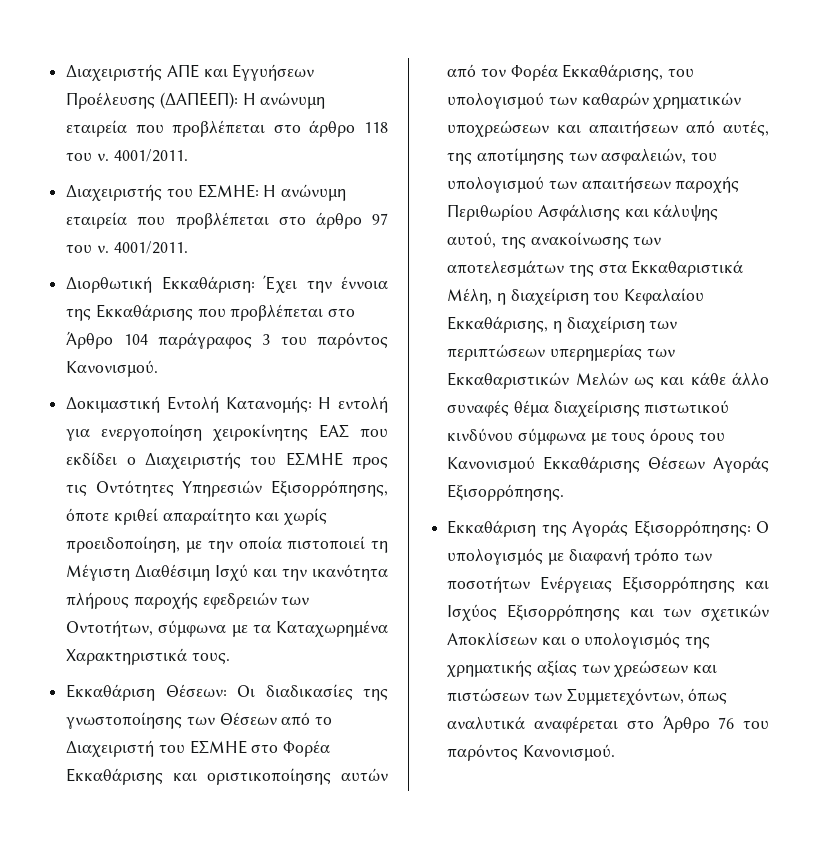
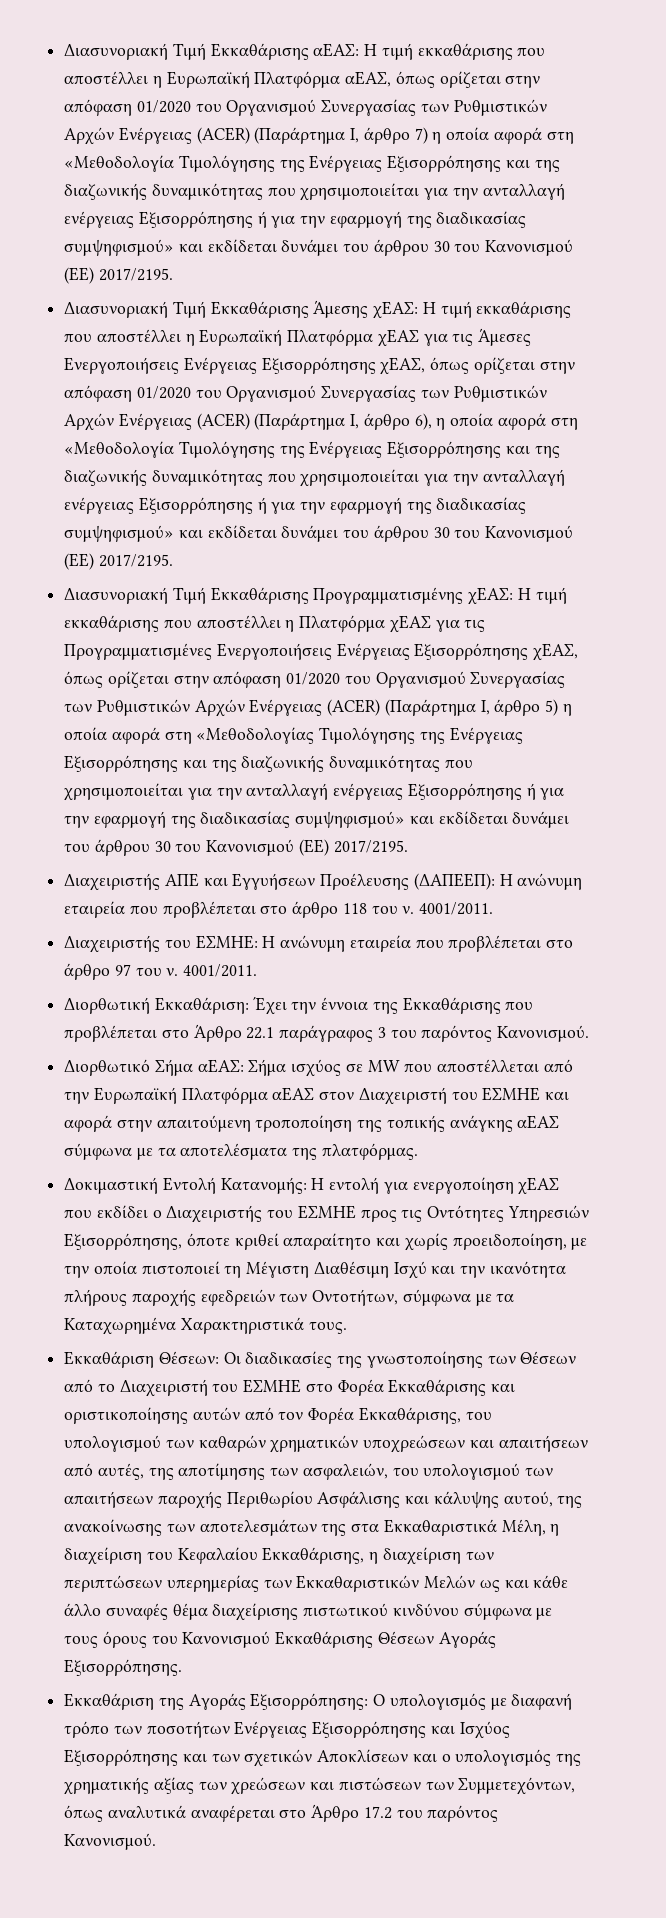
(66, 72) none -> [64,43,546,60] [64,71,541,88] [64,99,547,116] [64,127,574,145] [64,155,560,172] [64,183,565,201] [64,211,527,228] [64,239,574,256] [64,267,173,284] [64,300,572,319] [64,328,532,347] [64,357,575,375] [64,385,547,402] [64,413,578,431] [64,441,560,458] [64,469,565,487] [64,497,527,514] [64,525,574,542] [64,553,173,570] [64,587,567,605] [64,615,486,633] [64,643,579,661] [64,671,566,688] [64,699,572,717] [64,727,523,744] [64,755,473,772] [64,783,565,801] [64,811,570,828] [64,839,408,856] Διασυνοριακή Τιμή Εκκαθάρισης αΕΑΣ: Η τιμή εκκαθάρισης που αποστέλλει η Ευρωπαϊκή Πλατφόρμα αΕΑΣ, όπως ορίζεται στην απόφαση 01/2020 του Οργανισμού Συνεργασίας των Ρυθμιστικών Αρχών Ενέργειας (ACER) (Παράρτημα Ι, άρθρο 7) η οποία αφορά στη «Μεθοδολογία Τιμολόγησης της Ενέργειας Εξισορρόπησης και της διαζωνικής δυναμικότητας που χρησιμοποιείται για την ανταλλαγή ενέργειας Εξισορρόπησης ή για την εφαρμογή της διαδικασίας συμψηφισμού» και εκδίδεται δυνάμει του άρθρου 30 του Κανονισμού (ΕΕ) 2017/2195. // Διασυνοριακή Τιμή Εκκαθάρισης Άμεσης χΕΑΣ: Η τιμή εκκαθάρισης που αποστέλλει η Ευρωπαϊκή Πλατφόρμα χΕΑΣ για τις Άμεσες Ενεργοποιήσεις Ενέργειας Εξισορρόπησης χΕΑΣ, όπως ορίζεται στην απόφαση 01/2020 του Οργανισμού Συνεργασίας των Ρυθμιστικών Αρχών Ενέργειας (ACER) (Παράρτημα Ι, άρθρο 6), η οποία αφορά στη «Μεθοδολογία Τιμολόγησης της Ενέργειας Εξισορρόπησης και της διαζωνικής δυναμικότητας που χρησιμοποιείται για την ανταλλαγή ενέργειας Εξισορρόπησης ή για την εφαρμογή της διαδικασίας συμψηφισμού» και εκδίδεται δυνάμει του άρθρου 30 του Κανονισμού (ΕΕ) 2017/2195. // Διασυνοριακή Τιμή Εκκαθάρισης Προγραμματισμένης χΕΑΣ: Η τιμή εκκαθάρισης που αποστέλλει η Πλατφόρμα χΕΑΣ για τις Προγραμματισμένες Ενεργοποιήσεις Ενέργειας Εξισορρόπησης χΕΑΣ, όπως ορίζεται στην απόφαση 01/2020 του Οργανισμού Συνεργασίας των Ρυθμιστικών Αρχών Ενέργειας (ACER) (Παράρτημα Ι, άρθρο 5) η οποία αφορά στη «Μεθοδολογίας Τιμολόγησης της Ενέργειας Εξισορρόπησης και της διαζωνικής δυναμικότητας που χρησιμοποιείται για την ανταλλαγή ενέργειας Εξισορρόπησης ή για την εφαρμογή της διαδικασίας συμψηφισμού» και εκδίδεται δυνάμει του άρθρου 30 του Κανονισμού (ΕΕ) 2017/2195. //
[123,334,148,345] 104 -> [246,1027,275,1039] 22.1
(159, 368) none -> [64,1059,573,1077] [64,1087,570,1105] [64,1115,560,1132] [64,1143,418,1160] // Διορθωτικό Σήμα αΕΑΣ: Σήμα ισχύος σε MW που αποστέλλεται από την Ευρωπαϊκή Πλατφόρμα αΕΑΣ στον Διαχειριστή του ΕΣΜΗΕ και αφορά στην απαιτούμενη τροποποίηση της τοπικής ανάγκης αΕΑΣ σύμφωνα με τα αποτελέσματα της πλατφόρμας.
[213,424,350,441] χειροκίνητης ΕΑΣ -> [518,1177,560,1195] χΕΑΣ
[718,717,735,729] 76 -> [363,1806,392,1819] 17.2

